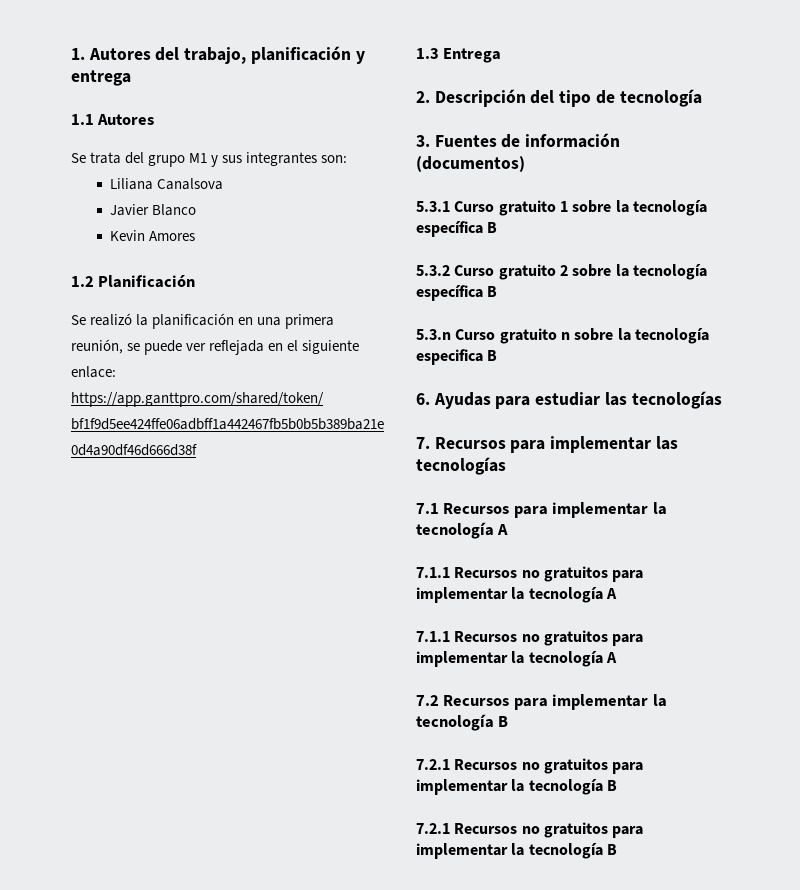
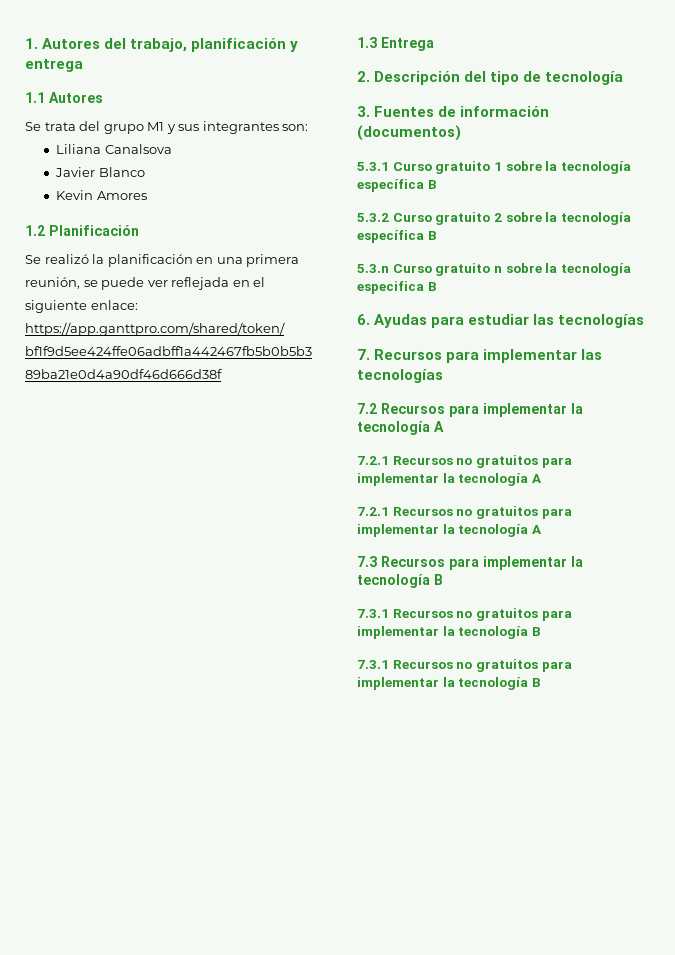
[416,503,439,514] 7.1 -> [357,403,377,414] 7.2
[416,566,644,582] [416,587,617,603] [416,630,644,646] [416,651,617,667] [416,695,439,706] 7.1.1 Recursos no gratuitos para implementar la tecnología A // 7.1.1 Recursos no gratuitos para implementar la tecnología A // 7.2 -> [357,455,572,468] [357,473,542,486] [357,506,572,519] [357,524,542,537] [357,556,377,567] 7.2.1 Recursos no gratuitos para implementar la tecnología A // 7.2.1 Recursos no gratuitos para implementar la tecnología A // 7.3
[416,759,450,770] 7.2.1 -> [357,609,389,618] 7.3.1
[416,823,450,834] 7.2.1 -> [357,660,389,669] 7.3.1

